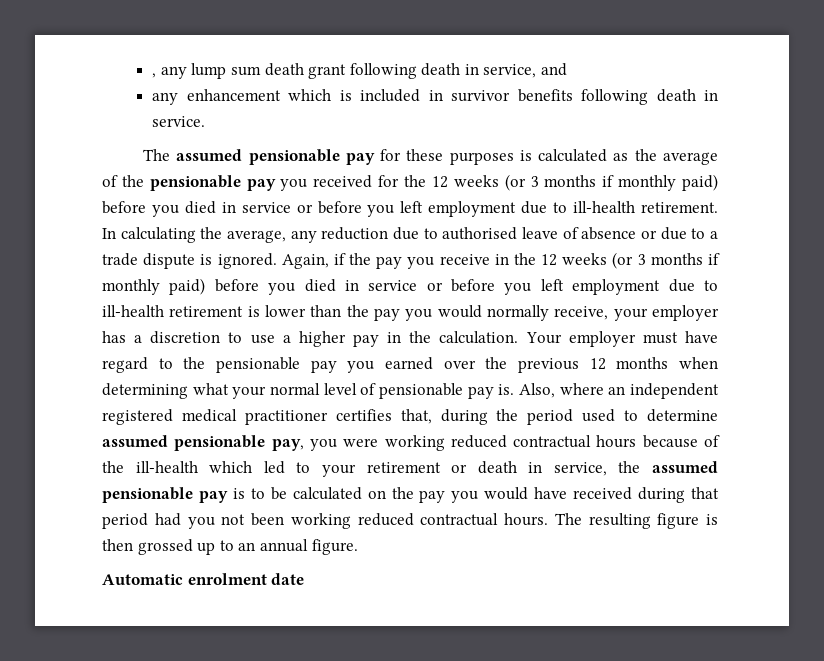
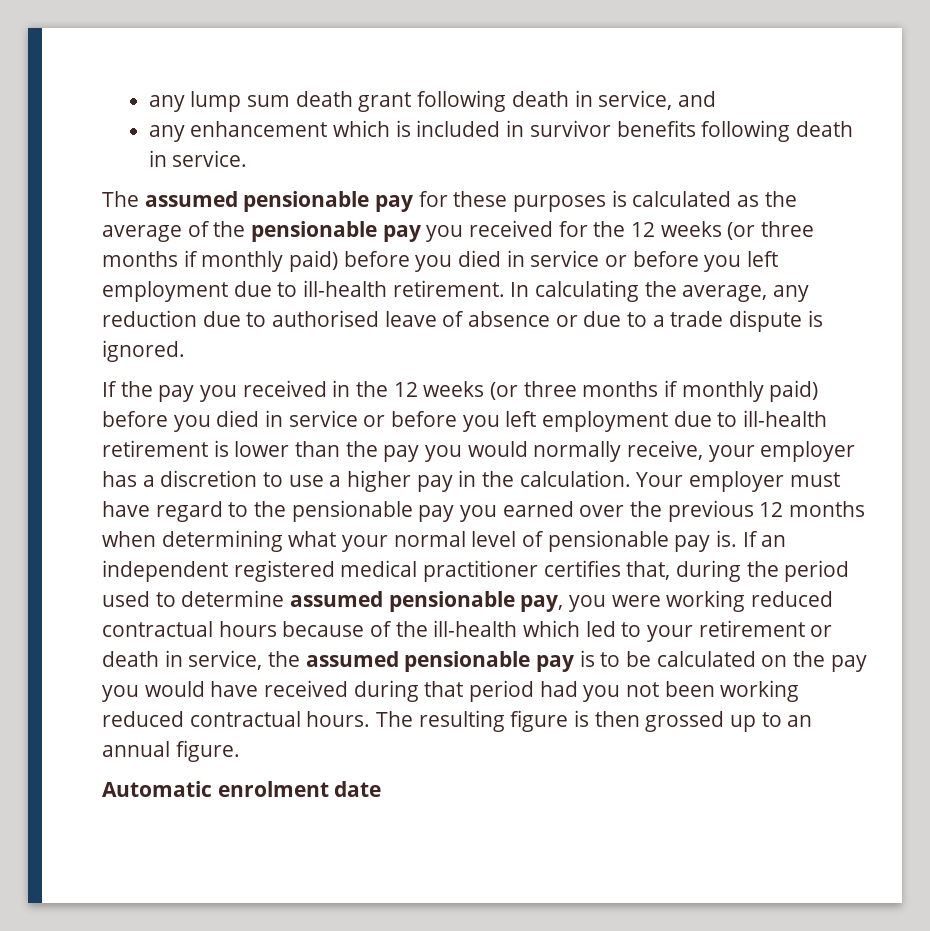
[152,73,157,78] , -> (148, 103) none
[530,176,539,187] 3 -> [761,221,815,237] three
[281,253,490,269] Again, if the pay you receive -> [102,380,327,402] // If the pay you received
[637,254,646,265] 3 -> [523,381,577,397] three
[519,383,604,398] Also, where -> [742,531,758,547] If

